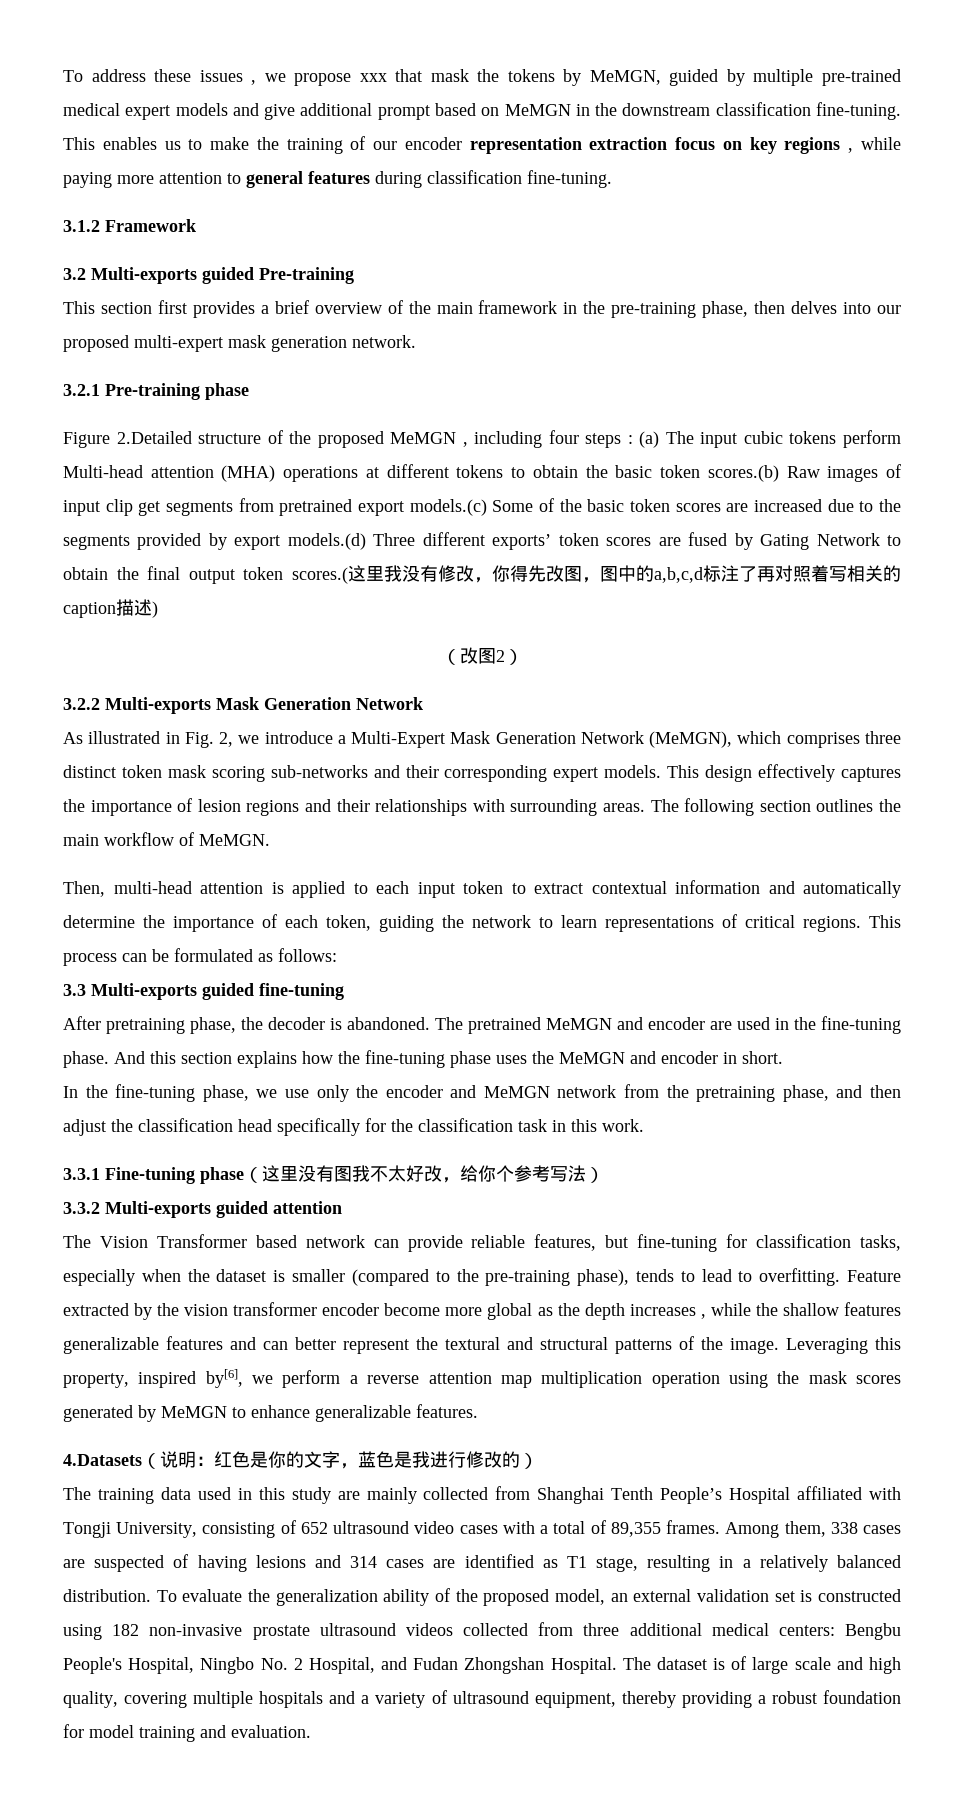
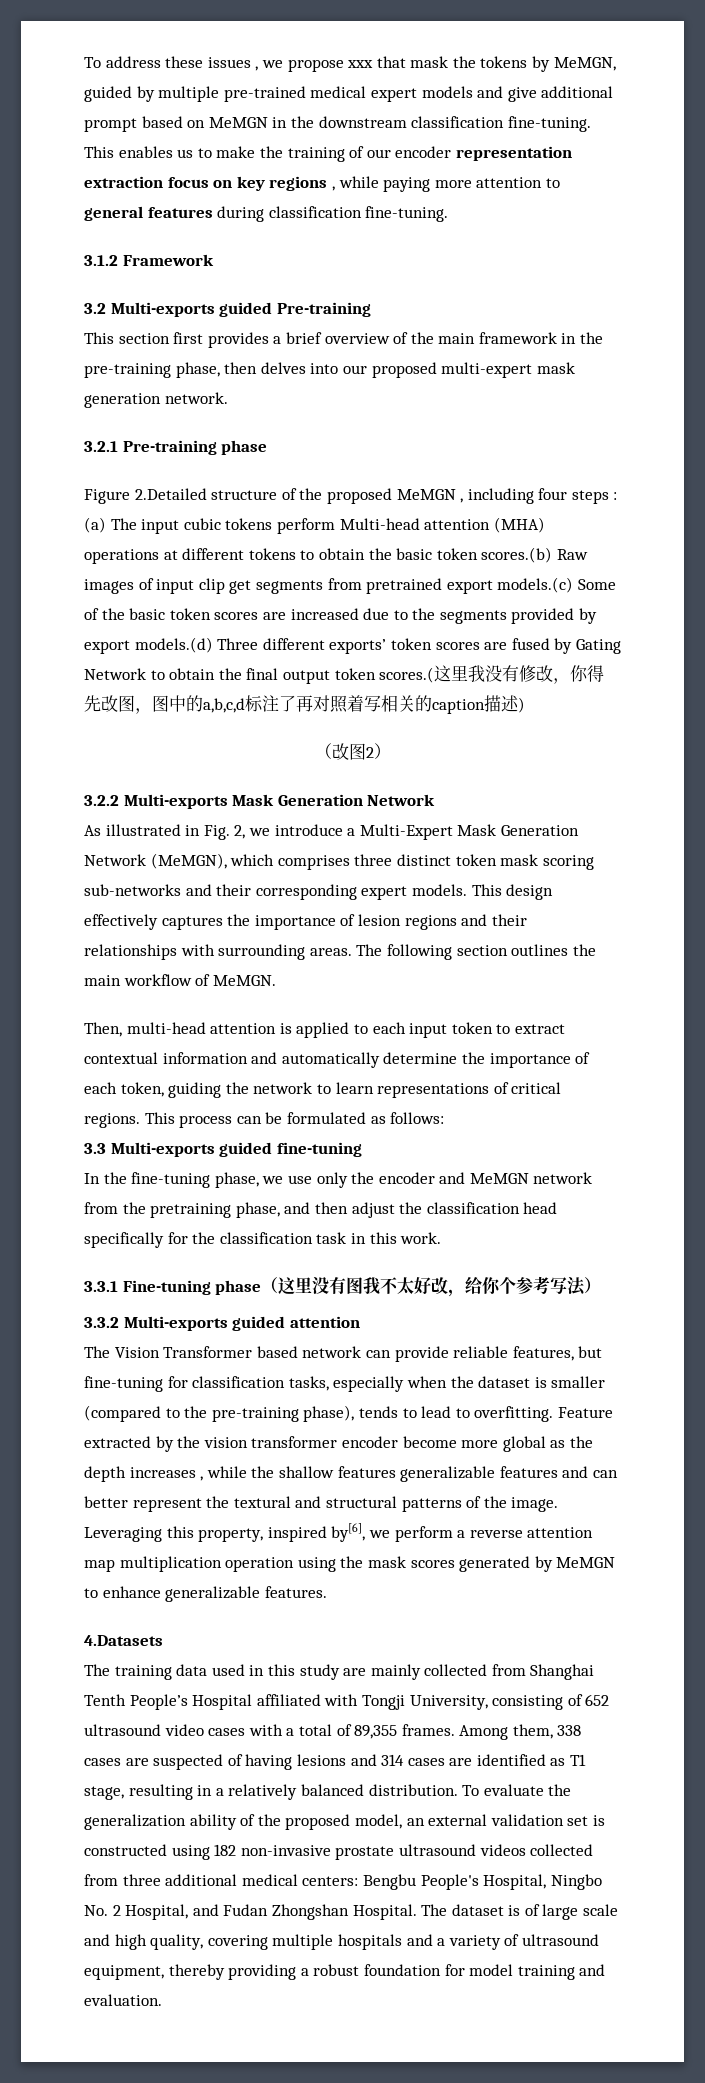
[63,1016,901,1034] [63,1050,783,1068] // After pretraining phase, the decoder is abandoned. The pretrained MeMGN and encoder are used in the fine-tuning phase. And this section explains how the fine-tuning phase uses the MeMGN and encoder in short. -> (362, 1149) none
[142,1451,538,1469] （说明：红色是你的文字，蓝色是我进行修改的） -> (163, 1640) none

